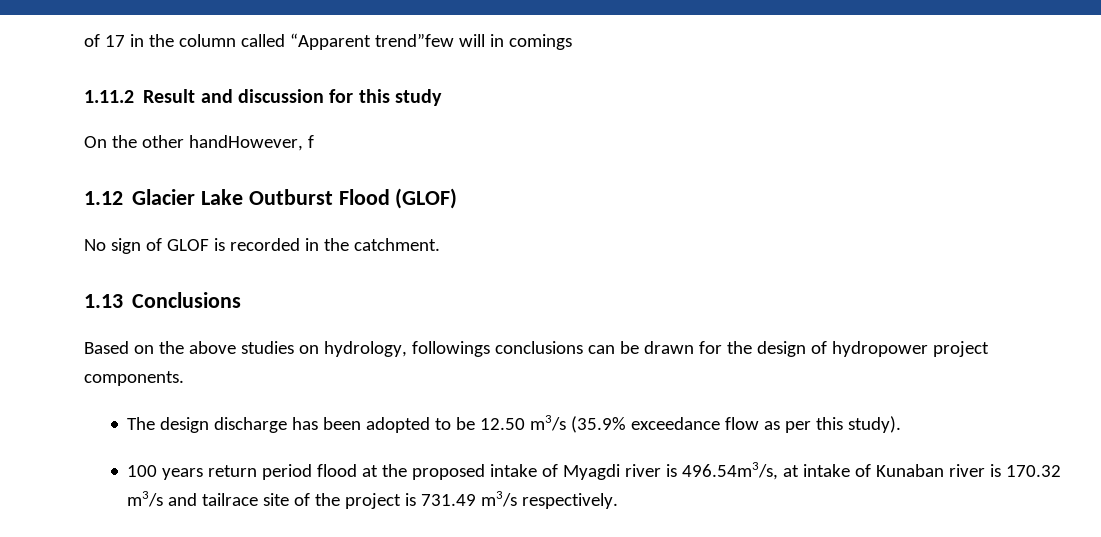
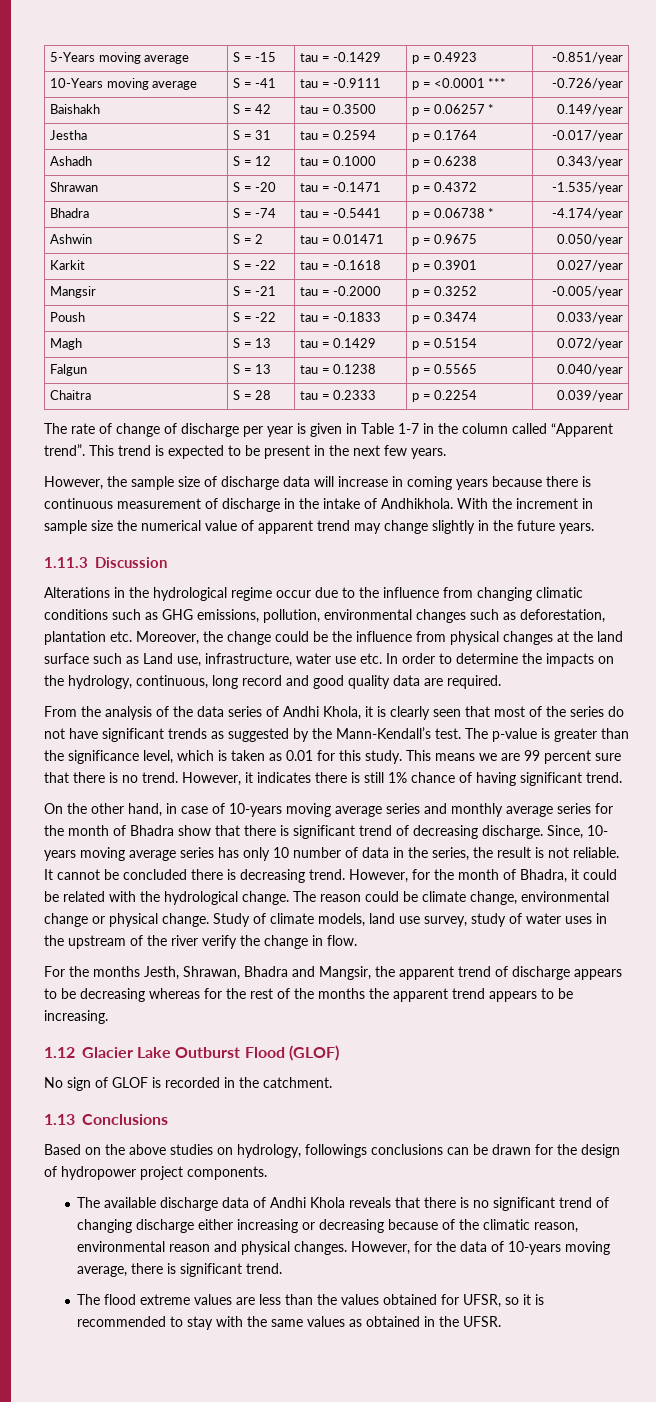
[84,34,125,47] of 17 -> [50,52,190,64] [233,52,277,62] [300,52,382,62] [412,52,478,64] [551,52,623,64] [50,78,198,90] [233,78,277,88] [300,78,382,88] [412,78,507,90] [551,78,623,90] [50,104,101,114] [233,104,272,114] [300,104,377,114] [412,104,495,116] [556,104,623,116] [50,130,88,140] [233,130,272,140] [300,130,377,140] [412,130,478,142] [551,130,623,142] [50,156,93,166] [233,156,272,166] [300,156,377,166] [412,156,478,168] [556,156,623,168] [50,182,99,192] [233,182,277,192] [300,182,382,192] [412,182,478,194] [551,182,623,194] [50,208,90,218] [233,208,277,218] [300,208,382,218] [412,208,495,220] [551,208,623,220] [50,234,93,244] [233,234,264,244] [300,234,385,244] [412,234,478,246] [556,234,623,246] [50,260,86,270] [233,260,277,270] [300,260,382,270] [412,260,478,272] [556,260,623,272] [50,286,97,298] [233,286,277,296] [300,286,382,296] [412,286,478,298] [551,286,623,298] [50,312,86,322] [233,312,277,322] [300,312,382,322] [412,312,478,324] [556,312,623,324] [50,338,83,350] [233,338,272,348] [300,338,377,348] [412,338,478,350] [556,338,623,350] [50,364,88,376] [233,364,272,374] [300,364,377,374] [412,364,478,376] [556,364,623,376] [50,390,92,400] [233,390,272,400] [300,390,377,400] [412,390,478,402] [556,390,623,402] [44,423,419,437] 5-Years moving average | S = -15 | tau = -0.1429 | p = 0.4923 | -0.851/year // 10-Years moving average | S = -41 | tau = -0.9111 | p = <0.0001 *** | -0.726/year // Baishakh | S = 42 | tau = 0.3500 | p = 0.06257 * | 0.149/year // Jestha | S = 31 | tau = 0.2594 | p = 0.1764 | -0.017/year // Ashadh | S = 12 | tau = 0.1000 | p = 0.6238 | 0.343/year // Shrawan | S = -20 | tau = -0.1471 | p = 0.4372 | -1.535/year // Bhadra | S = -74 | tau = -0.5441 | p = 0.06738 * | -4.174/year // Ashwin | S = 2 | tau = 0.01471 | p = 0.9675 | 0.050/year // Karkit | S = -22 | tau = -0.1618 | p = 0.3901 | 0.027/year // Mangsir | S = -21 | tau = -0.2000 | p = 0.3252 | -0.005/year // Poush | S = -22 | tau = -0.1833 | p = 0.3474 | 0.033/year // Magh | S = 13 | tau = 0.1429 | p = 0.5154 | 0.072/year // Falgun | S = 13 | tau = 0.1238 | p = 0.5565 | 0.040/year // Chaitra | S = 28 | tau = 0.2333 | p = 0.2254 | 0.039/year // The rate of change of discharge per year is given in Table 1-7
[374,33,572,50] [84,89,443,106] [84,135,314,151] trend”few will in comings // 1.11.2 Result and discussion for this study // On the other handHowever, f -> [44,444,446,459] [44,476,591,490] [44,498,593,512] [44,520,594,534] [44,557,167,568] [44,587,583,601] [44,609,605,623] [44,631,623,645] [44,653,614,667] [44,675,501,689] [44,706,624,720] [44,727,629,742] [44,750,621,764] [44,772,622,786] [44,803,613,817] [44,825,608,839] [44,847,619,861] [44,869,617,883] [44,891,609,905] [44,913,607,927] [44,935,357,949] [44,966,622,980] [44,988,573,1002] [44,1010,108,1024] trend”. This trend is expected to be present in the next few years. // However, the sample size of discharge data will increase in coming years because there is continuous measurement of discharge in the intake of Andhikhola. With the increment in sample size the numerical value of apparent trend may change slightly in the future years. // 1.11.3 Discussion // Alterations in the hydrological regime occur due to the influence from changing climatic conditions such as GHG emissions, pollution, environmental changes such as deforestation, plantation etc. Moreover, the change could be the influence from physical changes at the land surface such as Land use, infrastructure, water use etc. In order to determine the impacts on the hydrology, continuous, long record and good quality data are required. // From the analysis of the data series of Andhi Khola, it is clearly seen that most of the series do not have significant trends as suggested by the Mann-Kendall’s test. The p-value is greater than the significance level, which is taken as 0.01 for this study. This means we are 99 percent sure that there is no trend. However, it indicates there is still 1% chance of having significant trend. // On the other hand, in case of 10-years moving average series and monthly average series for the month of Bhadra show that there is significant trend of decreasing discharge. Since, 10- years moving average series has only 10 number of data in the series, the result is not reliable. It cannot be concluded there is decreasing trend. However, for the month of Bhadra, it could be related with the hydrological change. The reason could be climate change, environmental change or physical change. Study of climate models, land use survey, study of water uses in the upstream of the river verify the change in flow. // For the months Jesth, Shrawan, Bhadra and Mangsir, the apparent trend of discharge appears to be decreasing whereas for the rest of the months the apparent trend appears to be increasing.
[160,415,902,433] [127,462,1062,480] [127,491,619,509] design discharge has been adopted to be 12.50 m3/s (35.9% exceedance flow as per this study). // 100 years return period flood at the proposed intake of Myagdi river is 496.54m3/s, at intake of Kunaban river is 170.32 m3/s and tailrace site of the project is 731.49 m3/s respectively. -> [104,1197,610,1211] [77,1219,579,1233] [77,1241,611,1255] [77,1263,283,1277] [77,1294,545,1308] [77,1316,502,1330] available discharge data of Andhi Khola reveals that there is no significant trend of changing discharge either increasing or decreasing because of the climatic reason, environmental reason and physical changes. However, for the data of 10-years moving average, there is significant trend. // The flood extreme values are less than the values obtained for UFSR, so it is recommended to stay with the same values as obtained in the UFSR.

